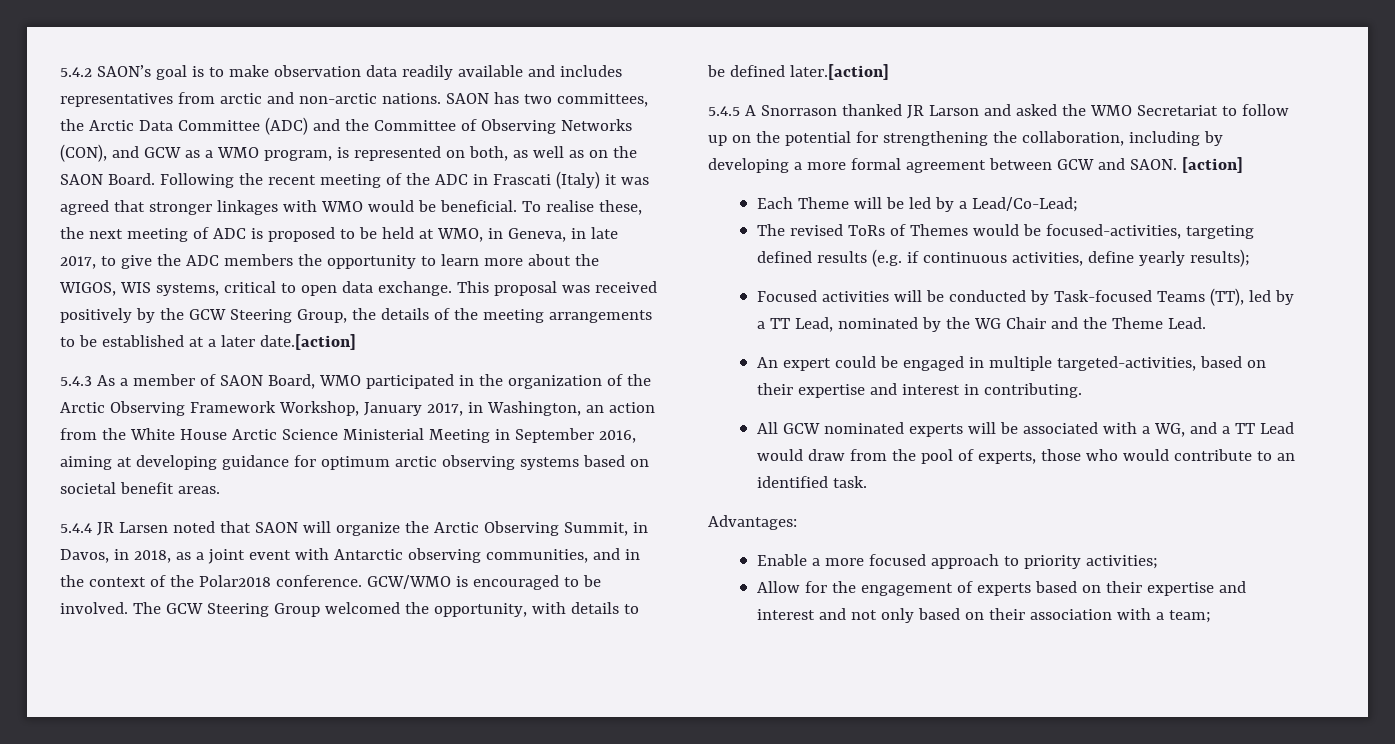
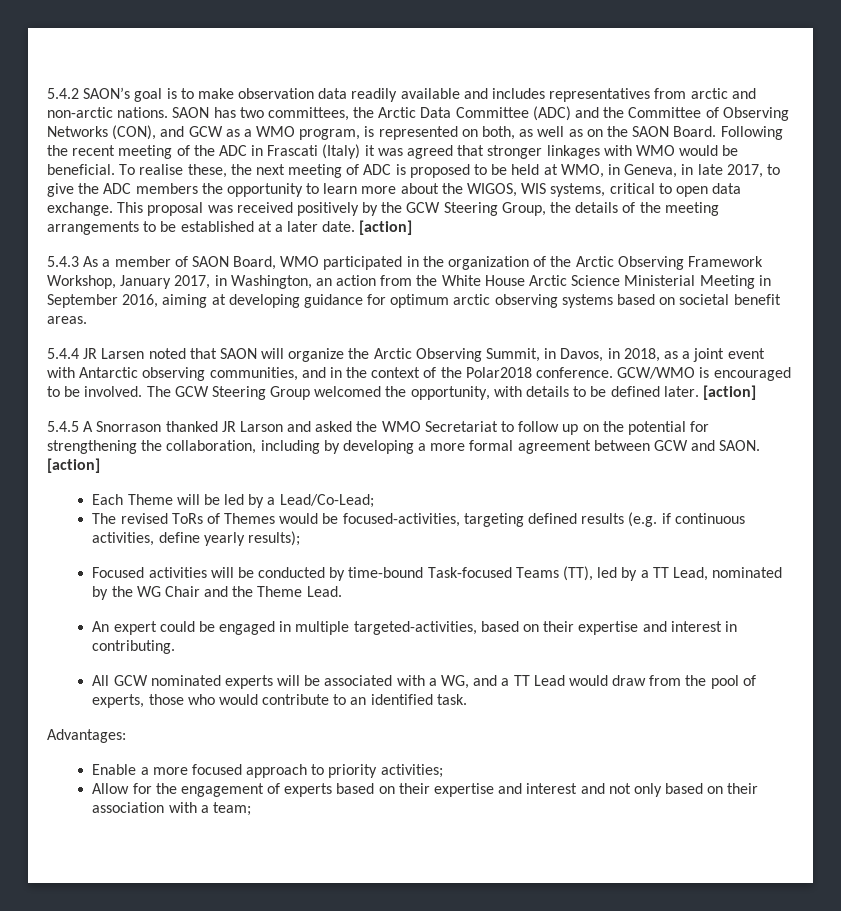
[259,334,356,350] date.[action] -> [322,220,413,235] date. [action]
[789,64,889,80] later.[action] -> [663,385,756,400] later. [action]
(1049, 297) none -> [348,567,424,578] time-bound

